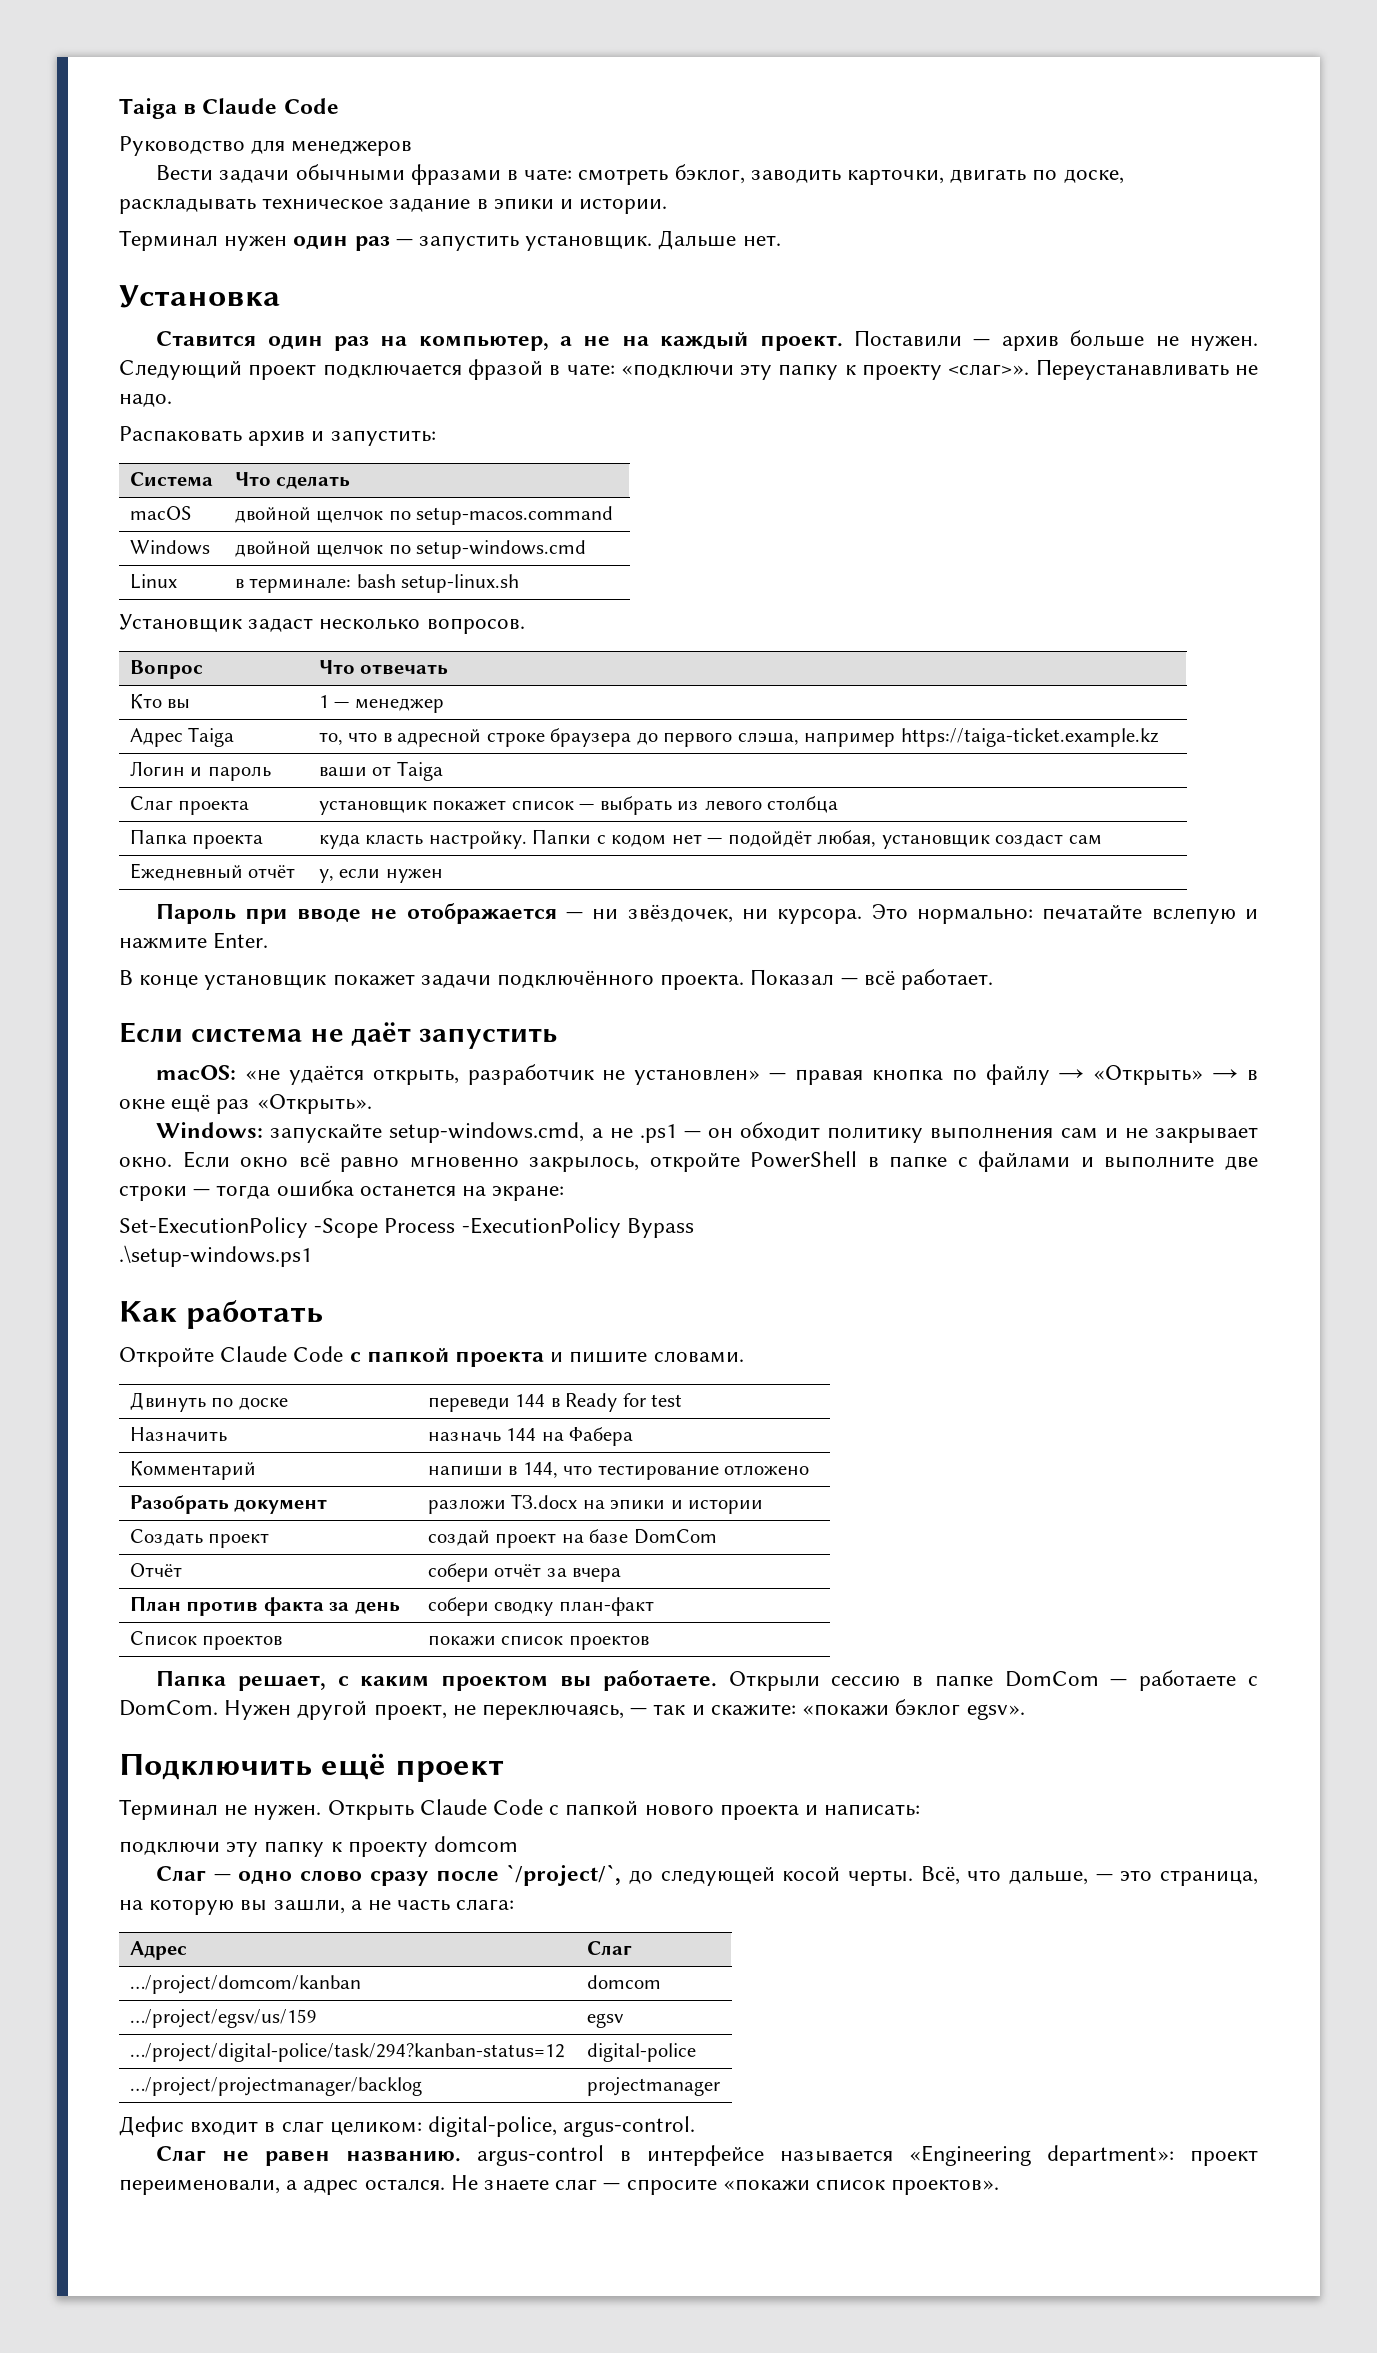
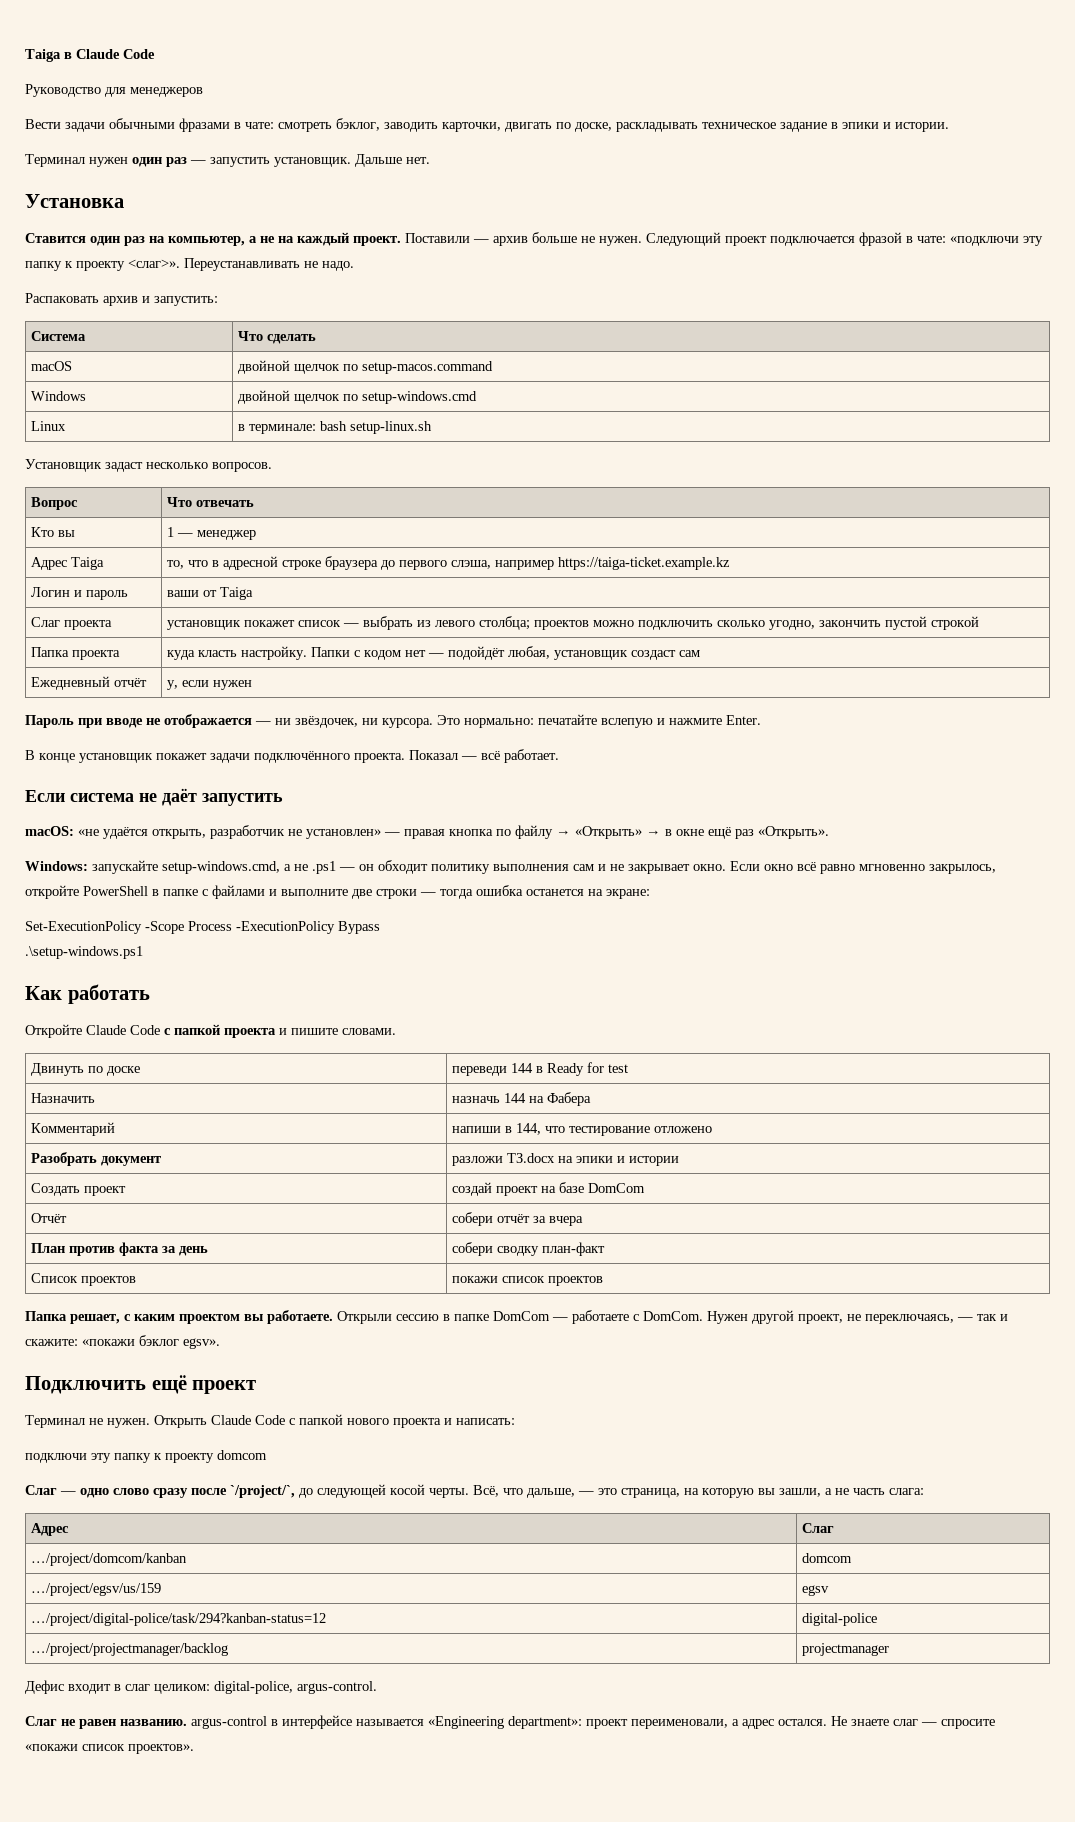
[767,796,839,813] столбца -> [479,616,980,630] столбца; проектов можно подключить сколько угодно, закончить пустой строкой

